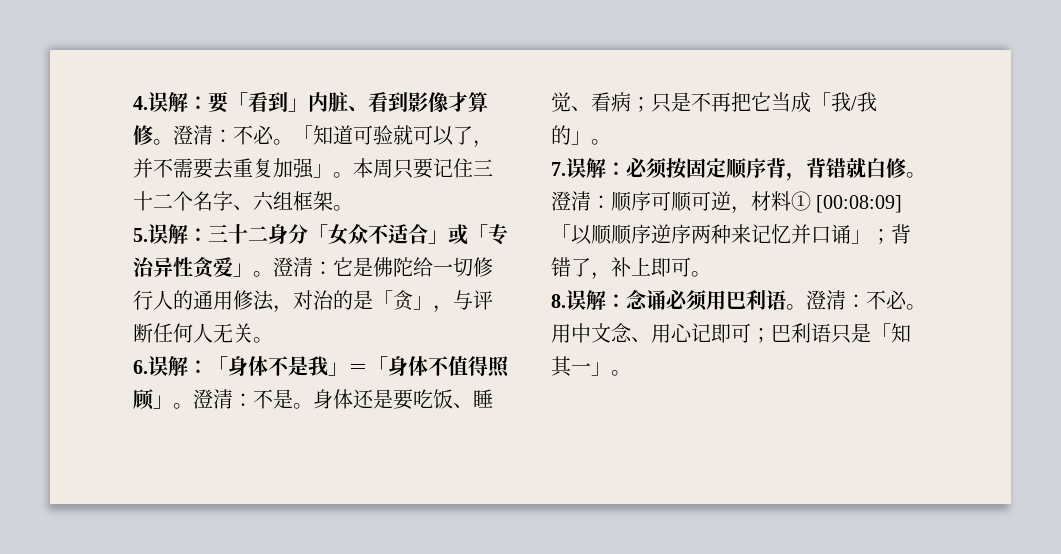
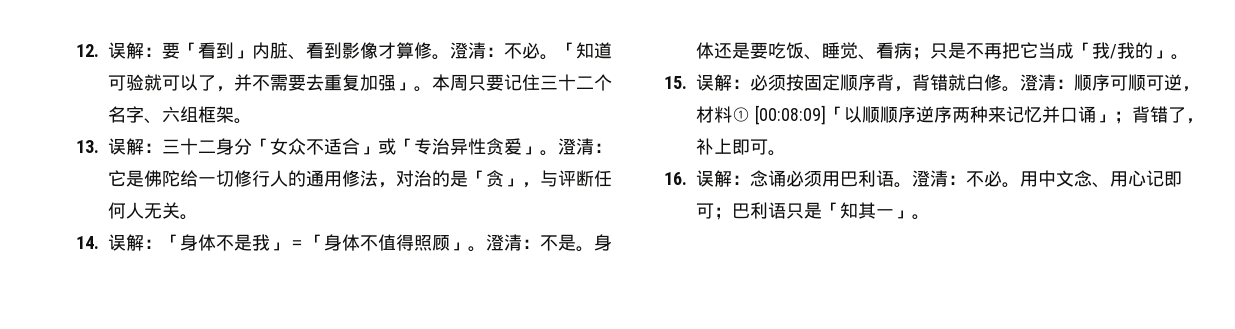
[133,96,148,110] 4. -> [76,44,99,57] 12.
[133,228,148,242] 5. -> [76,140,99,153] 13.
[133,360,148,374] 6. -> [76,236,99,249] 14.
[551,162,566,176] 7. -> [664,76,687,89] 15.
[551,294,566,308] 8. -> [664,172,687,185] 16.

